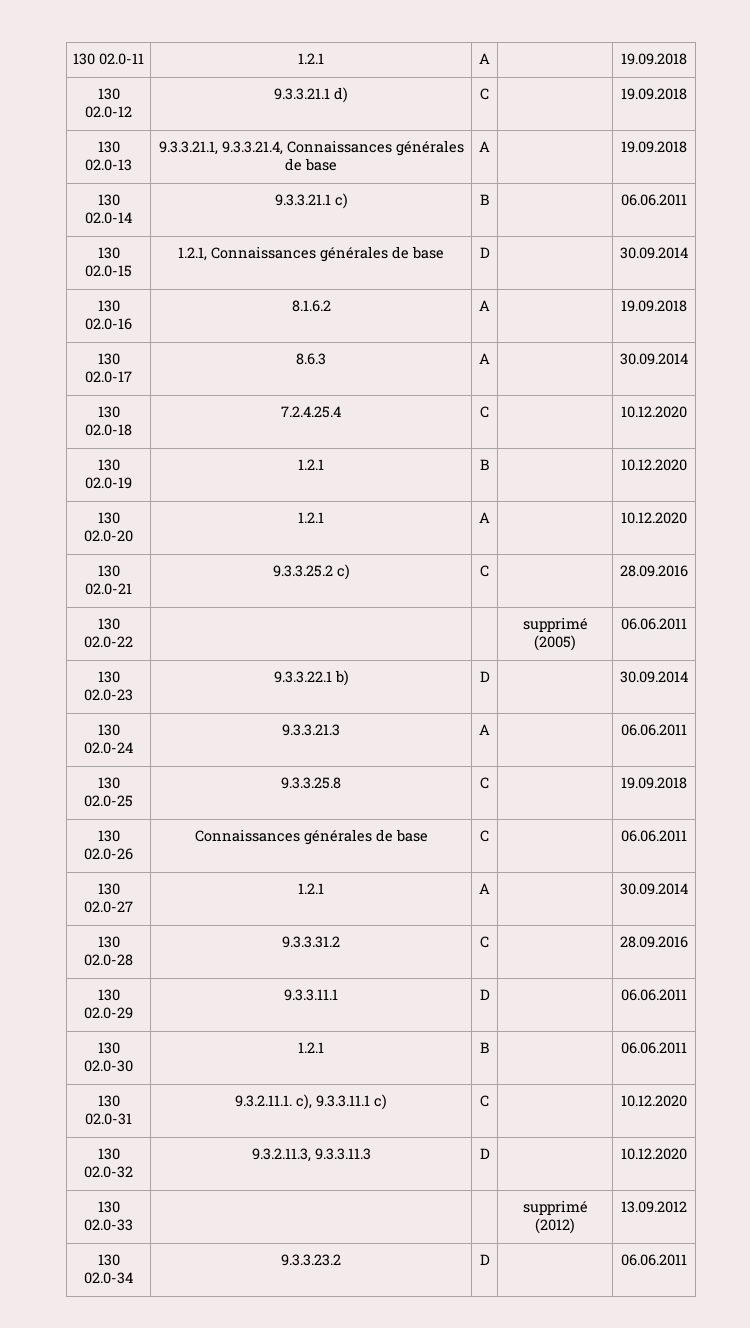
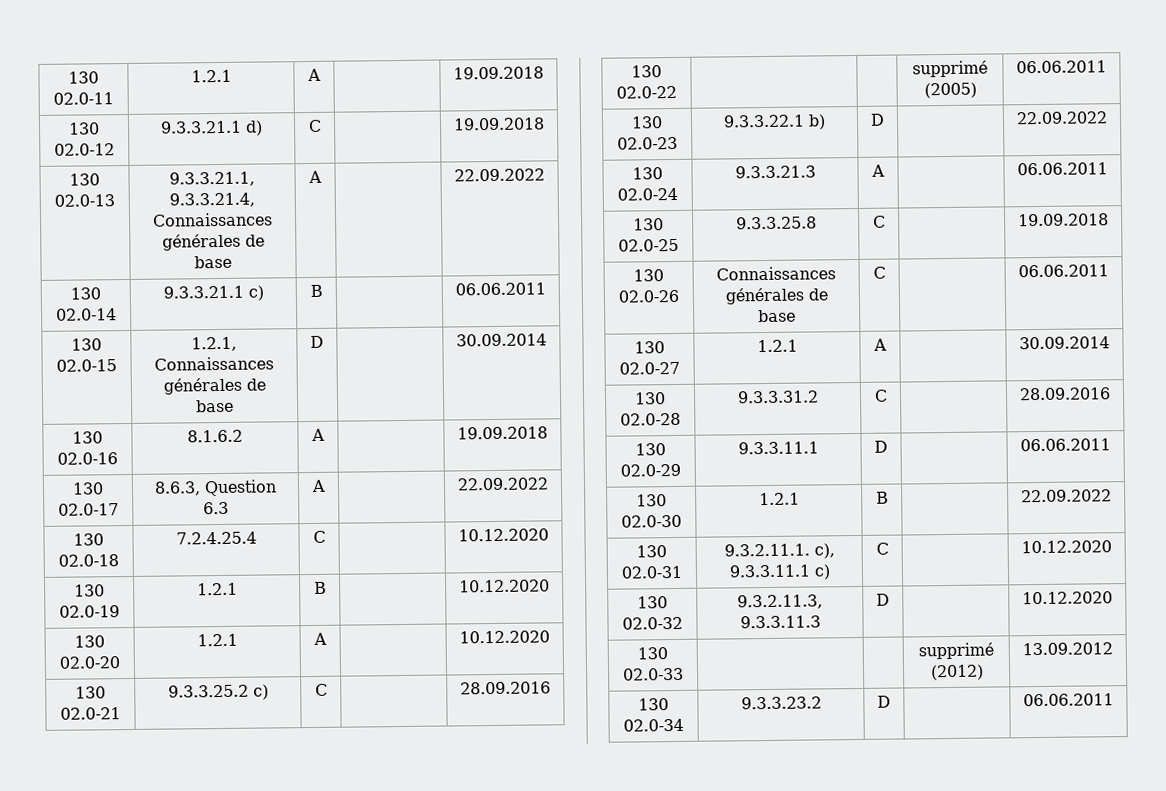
[621,141,687,153] 19.09.2018 -> [454,168,545,182] 22.09.2022
[296,353,326,365] [479,353,490,364] [620,353,688,365] 8.6.3 | A | | 30.09.2014 -> [154,479,277,497] [203,501,229,515] [310,479,326,492] [457,477,549,491] 8.6.3, Question 6.3 | A | | 22.09.2022
[620,671,688,683] 30.09.2014 -> [1016,111,1108,125] 22.09.2022
[621,1042,687,1054] 06.06.2011 -> [1021,489,1112,503] 22.09.2022

